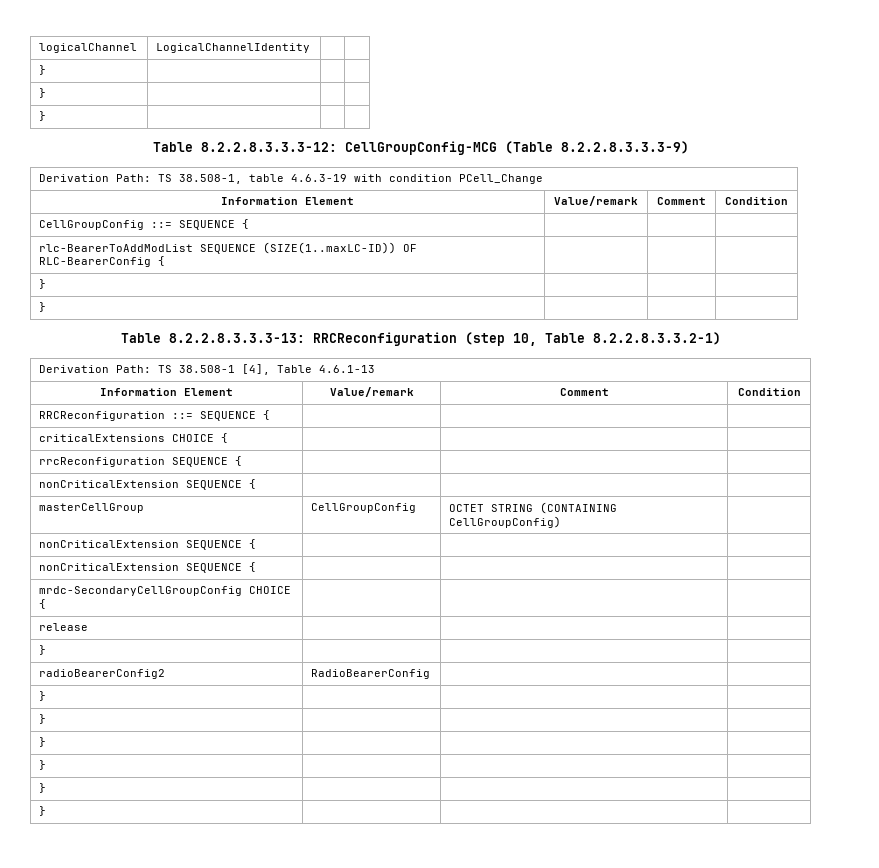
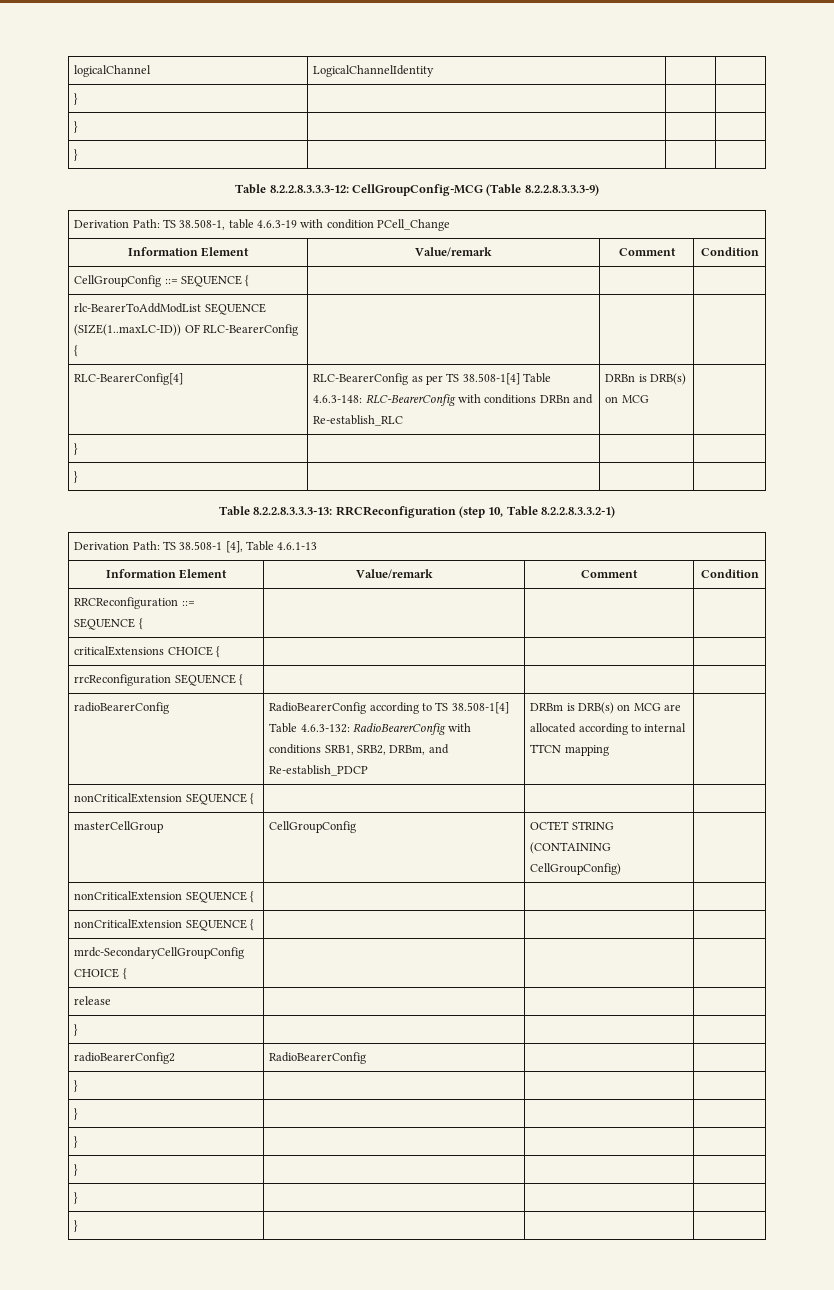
(166, 261) none -> [74,373,184,385] [313,373,552,385] [313,394,594,406] [313,415,404,426] [605,373,686,385] [605,395,649,403] // RLC-BearerConfig[4] | RLC-BearerConfig as per TS 38.508-1[4] Table 4.6.3-148: RLC-BearerConfig with conditions DRBn and Re-establish_RLC | DRBn is DRB(s) on MCG |
(243, 461) none -> [74,702,170,714] [269,702,509,714] [269,723,472,735] [269,744,449,755] [269,765,369,776] [530,702,682,714] [530,723,687,735] [530,744,609,756] // radioBearerConfig | RadioBearerConfig according to TS 38.508-1[4] Table 4.6.3-132: RadioBearerConfig with conditions SRB1, SRB2, DRBm, and Re-establish_PDCP | DRBm is DRB(s) on MCG are allocated according to internal TTCN mapping |

